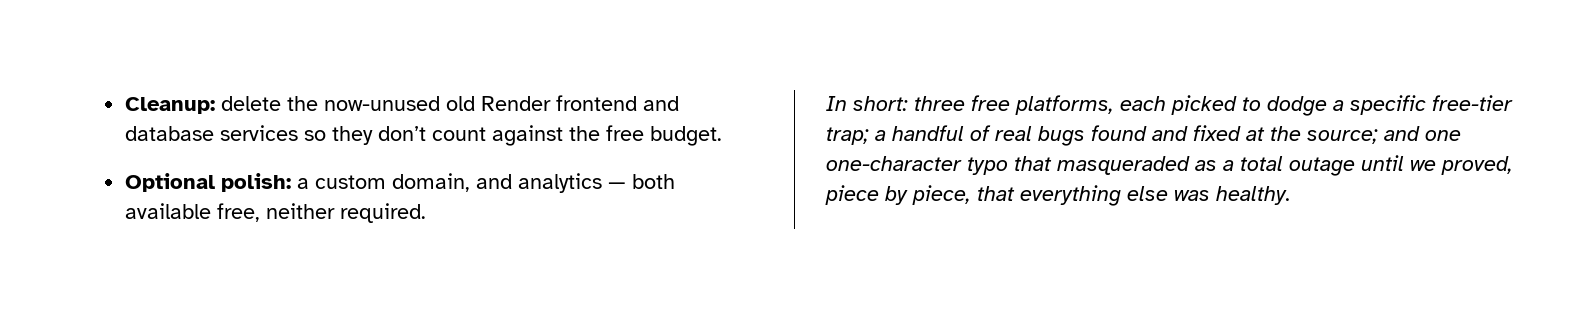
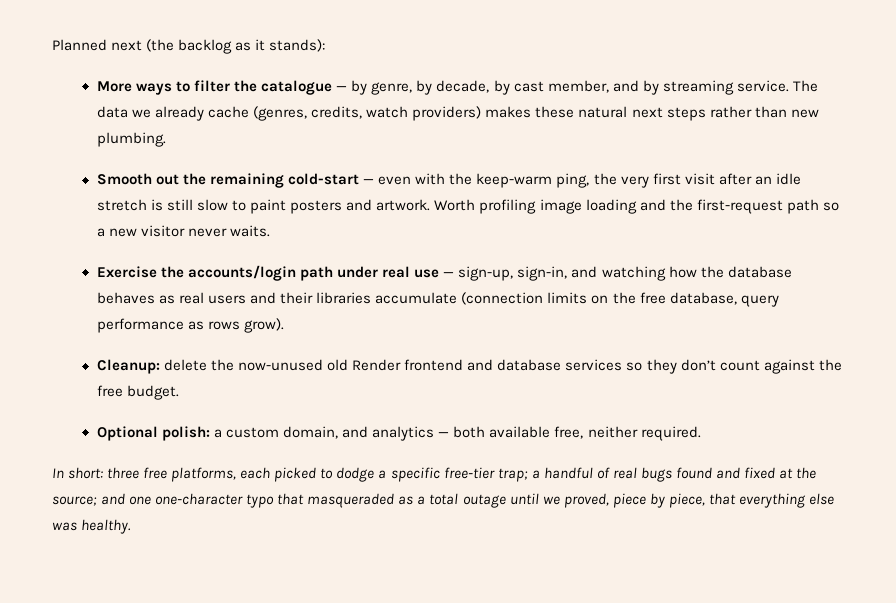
(125, 105) none -> [52,39,326,54] [96,80,818,95] [96,106,819,121] [96,132,166,147] [96,173,801,188] [96,199,839,214] [96,225,271,237] [96,265,792,281] [96,292,779,307] [96,318,285,333] Planned next (the backlog as it stands): // More ways to filter the catalogue — by genre, by decade, by cast member, and by streaming service. The data we already cache (genres, credits, watch providers) makes these natural next steps rather than new plumbing. // Smooth out the remaining cold-start — even with the keep-warm ping, the very first visit after an idle stretch is still slow to paint posters and artwork. Worth profiling image loading and the first-request path so a new visitor never waits. // Exercise the accounts/login path under real use — sign-up, sign-in, and watching how the database behaves as real users and their libraries accumulate (connection limits on the free database, query performance as rows grow). //

